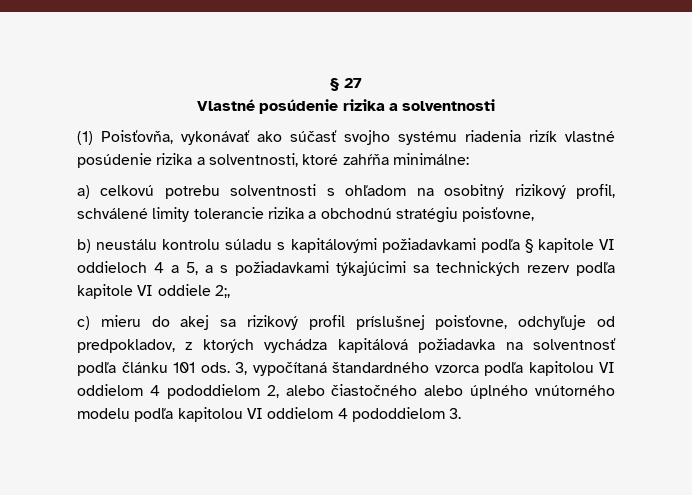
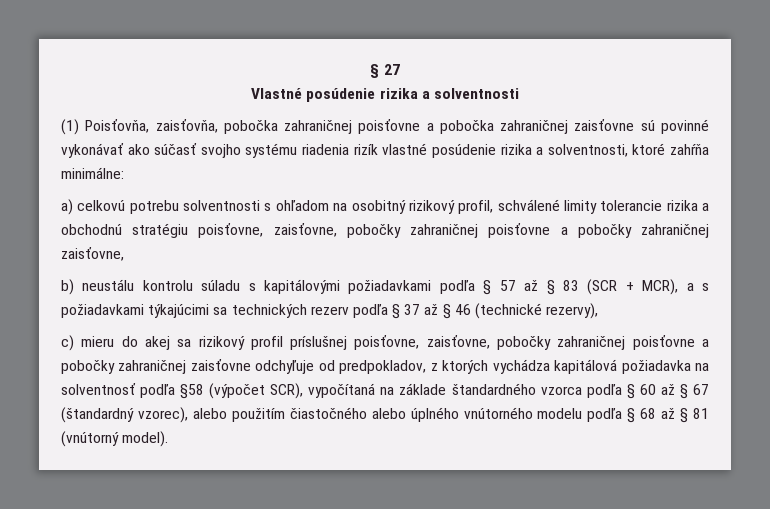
(173, 137) none -> [155,119,709,134] zaisťovňa, pobočka zahraničnej poisťovne a pobočka zahraničnej zaisťovne sú povinné
(535, 214) none -> [273,223,709,238] [61,247,124,261] zaisťovne, pobočky zahraničnej poisťovne a pobočky zahraničnej zaisťovne,
[537,238,616,253] [77,261,198,275] kapitole VI oddieloch 4 a 5, -> [499,279,679,295] 57 až § 83 (SCR + MCR),
[77,284,230,299] kapitole VI oddiele 2;, -> [392,303,599,319] § 37 až § 46 (technické rezervy),
(508, 322) none -> [426,335,709,350] [61,359,251,374] zaisťovne, pobočky zahraničnej poisťovne a pobočky zahraničnej zaisťovne
[121,361,615,376] [77,384,325,399] článku 101 ods. 3, vypočítaná štandardného vzorca podľa kapitolou VI oddielom 4 pododdielom 2, alebo -> [180,383,710,399] [61,407,285,423] §58 (výpočet SCR), vypočítaná na základe štandardného vzorca podľa § 60 až § 67 (štandardný vzorec), alebo použitím
[177,407,462,422] kapitolou VI oddielom 4 pododdielom 3. -> [627,408,710,423] [61,431,169,447] § 68 až § 81 (vnútorný model).

